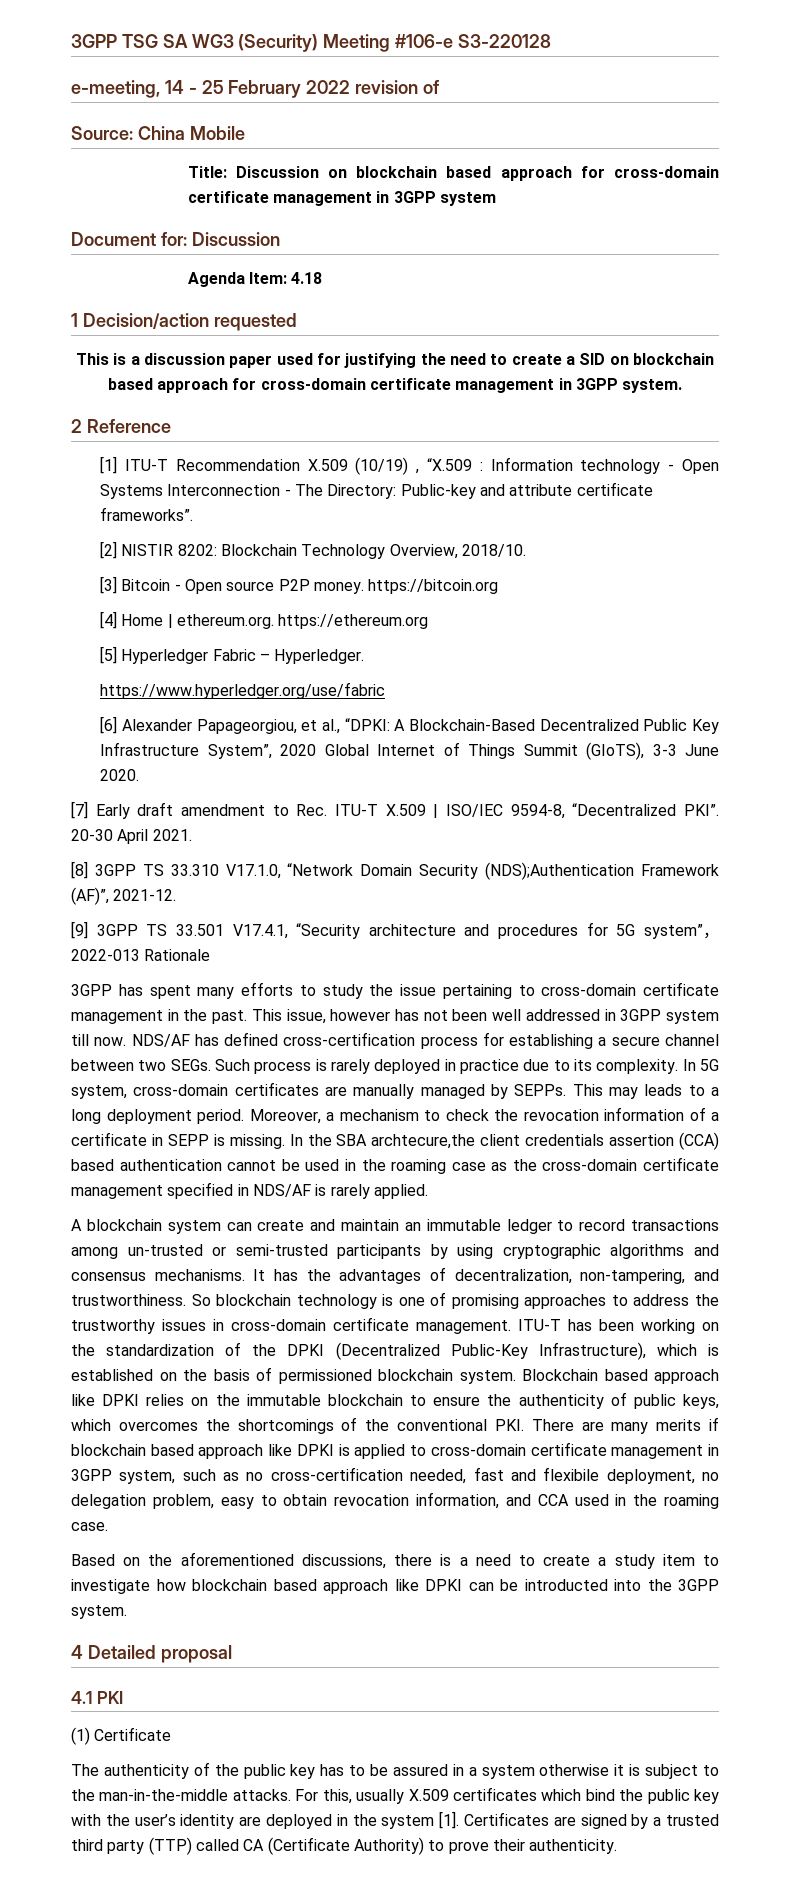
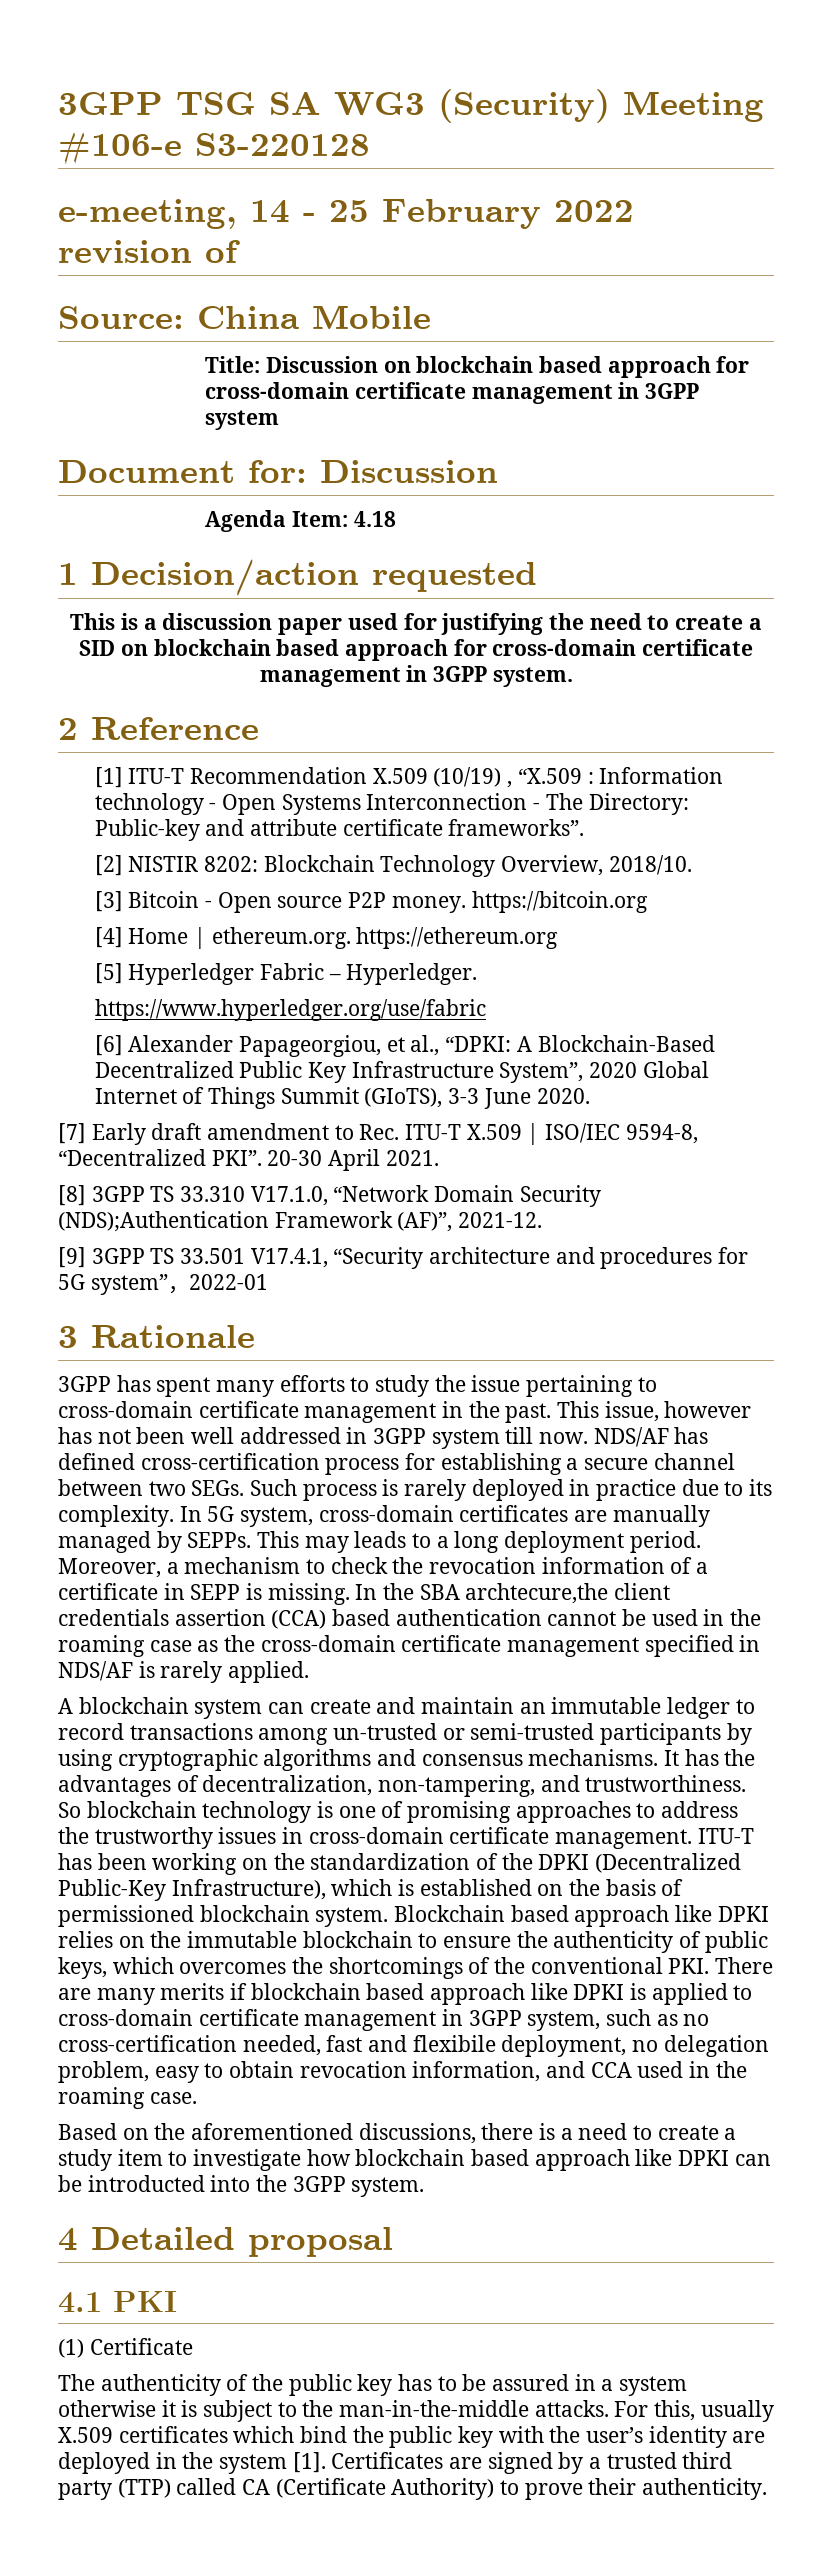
[71,949,140,961] 2022-013 -> [188,1274,268,1290] [58,1326,78,1348] 2022-01 // 3

